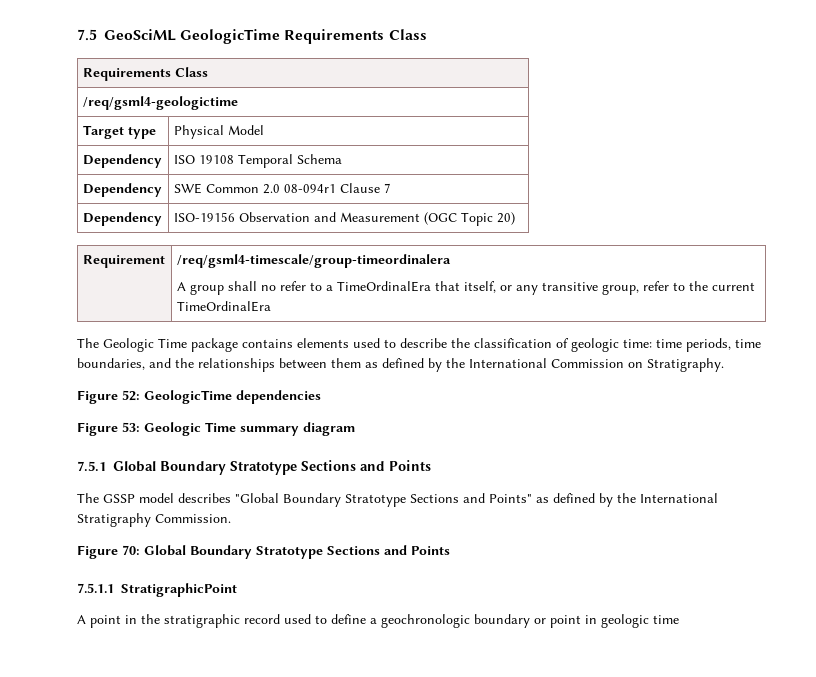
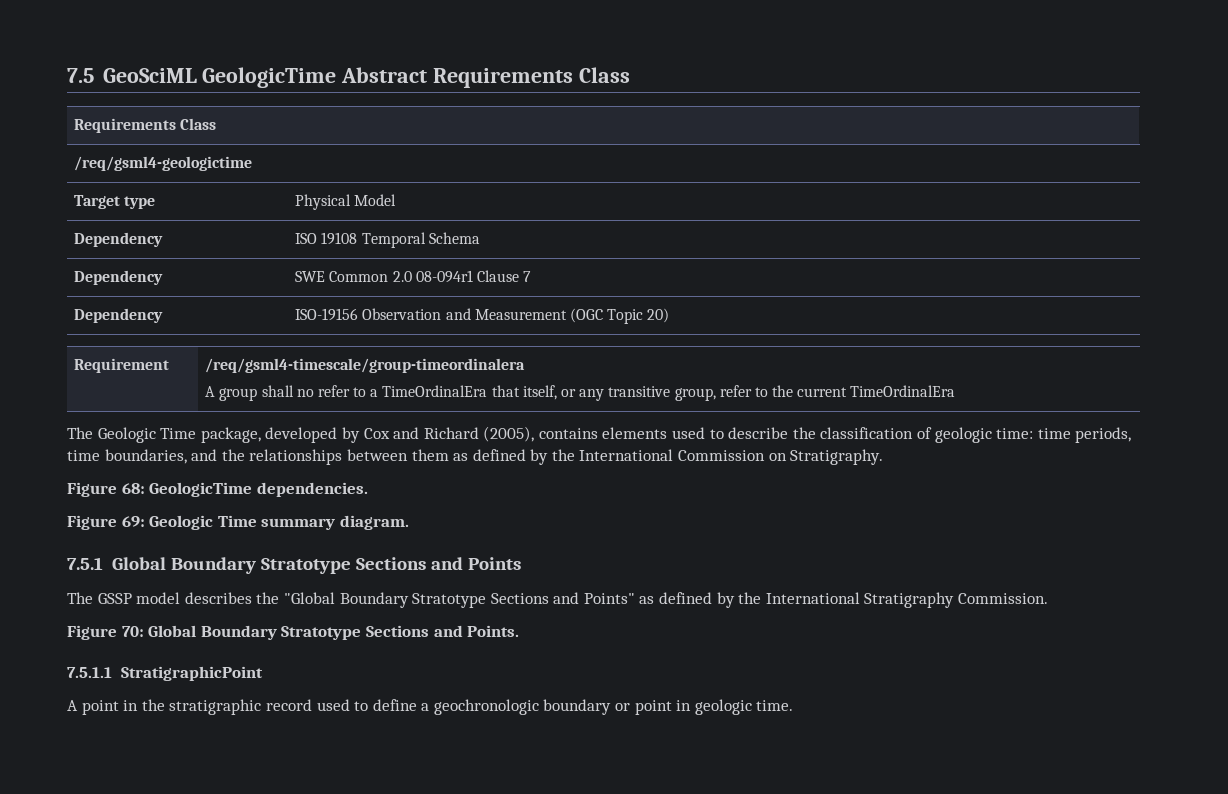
(281, 36) none -> [341,67,428,83] Abstract
[191,338,238,352] package -> [200,426,535,443] package, developed by Cox and Richard (2005),
[122,390,321,404] [77,422,140,436] 52: GeologicTime dependencies // Figure 53: -> [121,482,368,497] [67,515,145,530] 68: GeologicTime dependencies. // Figure 69:
[303,422,355,436] diagram -> [339,515,409,530] diagram.
(231, 498) none -> [256,592,280,604] the
[411,546,450,555] Points -> [467,625,520,637] Points.
[653,615,679,624] time -> [756,700,794,711] time.

